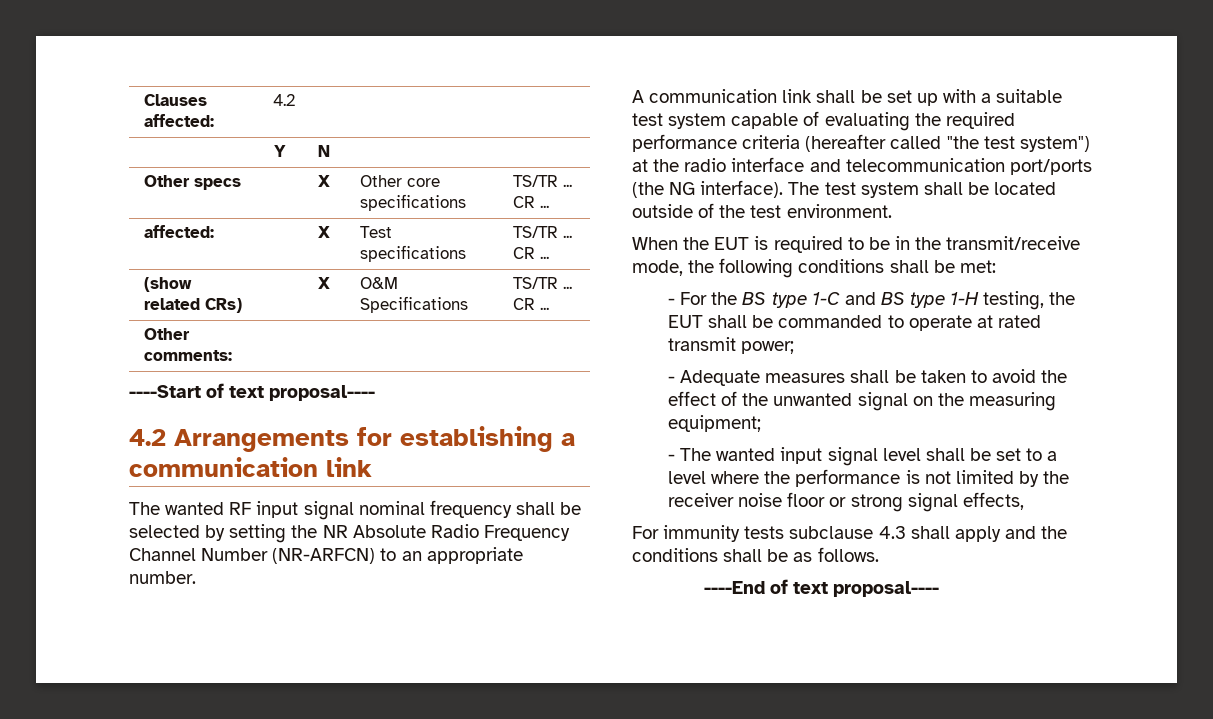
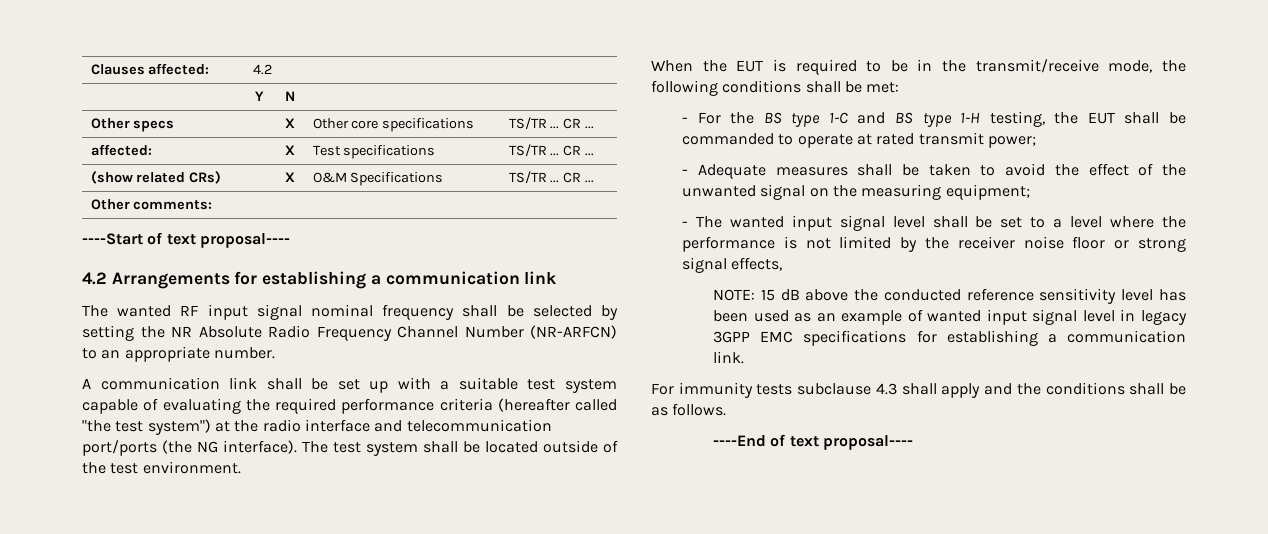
(1024, 501) none -> [713,288,1186,304] [713,309,1187,325] [713,330,1186,346] [713,351,745,364] // NOTE: 15 dB above the conducted reference sensitivity level has been used as an example of wanted input signal level in legacy 3GPP EMC specifications for establishing a communication link.

